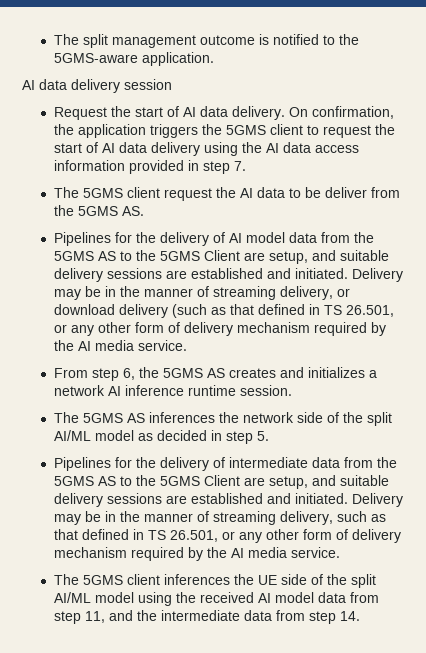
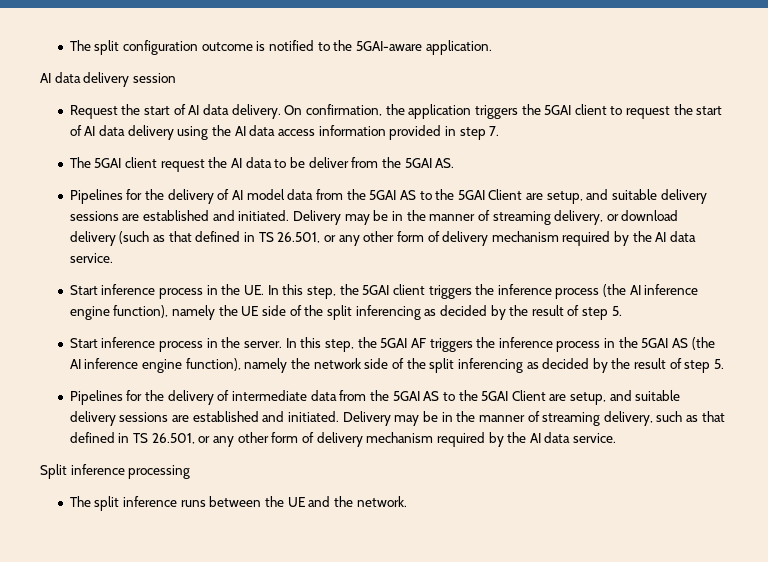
[53,34,196,48] The split management -> [69,40,199,55] The split configuration
[53,53,138,63] 5GMS-aware -> [355,41,422,51] 5GAI-aware
[225,125,266,135] 5GMS -> [544,105,572,115] 5GAI
[82,188,123,198] 5GMS -> [94,158,122,168] 5GAI
[77,206,118,216] 5GMS -> [404,158,432,168] 5GAI
[53,250,200,261] 5GMS AS to the 5GMS -> [369,189,485,200] 5GAI AS to the 5GAI
[94,340,187,351] [53,367,377,381] [53,385,292,396] [53,412,215,423] media service. // From step 6, the 5GMS AS creates and initializes a network AI inference runtime session. // The 5GMS AS inferences -> [670,231,697,242] [69,253,113,263] [69,284,699,299] [69,305,622,320] [69,337,715,352] [69,358,288,373] data service. // Start inference process in the UE. In this step, the 5GAI client triggers the inference process (the AI inference engine function), namely the UE side of the split inferencing as decided by the result of step 5. // Start inference process in the server. In this step, the 5GAI AF triggers the inference process in the 5GAI AS (the AI inference engine function), namely
[53,430,222,441] AI/ML model as decided in -> [457,358,682,373] inferencing as decided by the result of
[53,475,200,486] 5GMS AS to the 5GMS -> [392,390,509,401] 5GAI AS to the 5GAI
[247,547,340,558] [53,574,376,588] [53,592,379,606] [53,610,360,624] media service. // The 5GMS client inferences the UE side of the split AI/ML model using the received AI model data from step 11, and the intermediate data from step 14. -> [544,432,617,443] [40,464,191,479] [69,496,407,511] data service. // Split inference processing // The split inference runs between the UE and the network.

